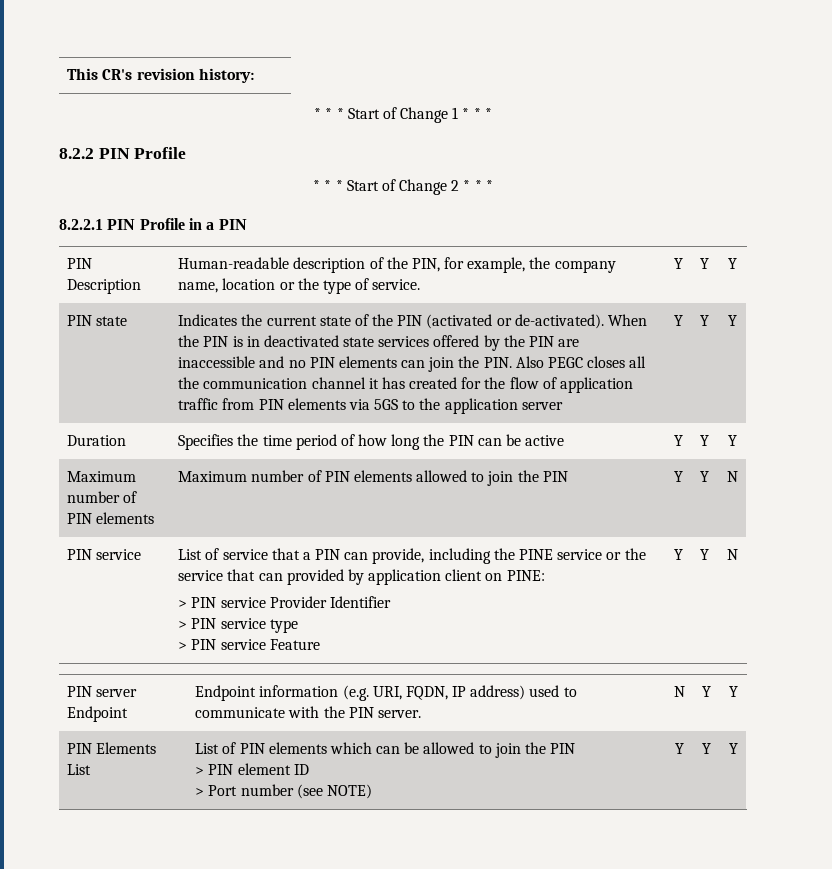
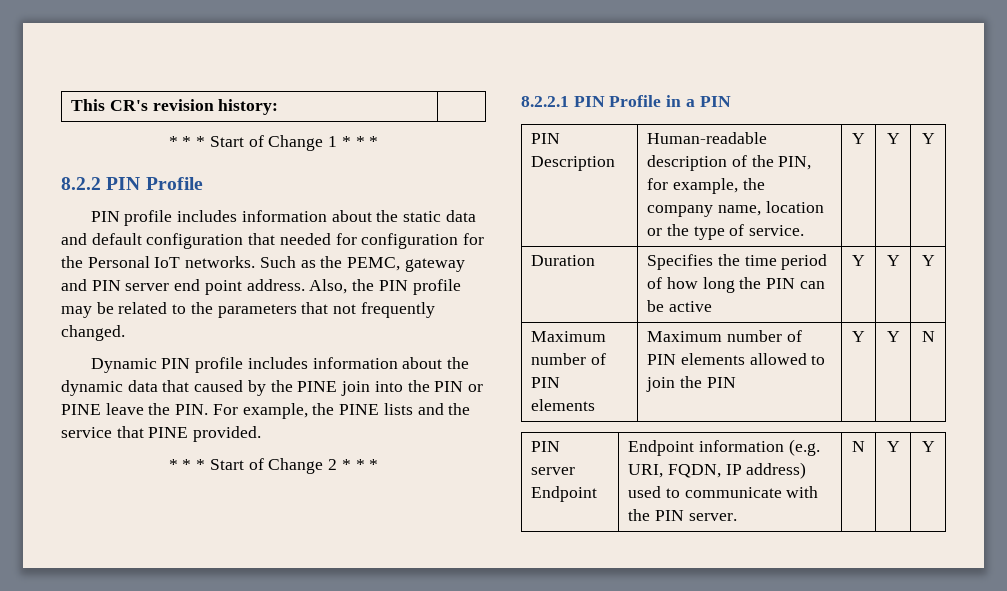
(187, 153) none -> [90,210,476,226] [61,233,485,249] [61,256,465,272] [61,279,461,295] [61,302,435,318] [61,325,125,341] [90,357,470,373] [61,380,483,396] [61,403,471,419] [61,426,262,442] // PIN profile includes information about the static data and default configuration that needed for configuration for the Personal IoT networks. Such as the PEMC, gateway and PIN server end point address. Also, the PIN profile may be related to the parameters that not frequently changed. // Dynamic PIN profile includes information about the dynamic data that caused by the PINE join into the PIN or PINE leave the PIN. For example, the PINE lists and the service that PINE provided.
[67,315,128,326] [178,314,647,329] [178,335,580,351] [178,356,647,372] [178,377,633,393] [178,398,563,414] [674,315,683,326] [700,315,709,326] [727,315,737,326] // PIN state | Indicates the current state of the PIN (activated or de-activated). When the PIN is in deactivated state services offered by the PIN are inaccessible and no PIN elements can join the PIN. Also PEGC closes all the communication channel it has created for the flow of application traffic from PIN elements via 5GS to the application server | Y | Y | Y -> (935, 138) none
[67,549,142,560] [178,548,646,564] [178,569,545,585] [178,596,391,608] [178,618,298,633] [178,639,320,650] [674,549,683,560] [700,549,709,560] [726,549,738,560] // PIN service | List of service that a PIN can provide, including the PINE service or the service that can provided by application client on PINE: // > PIN service Provider Identifier // > PIN service type // > PIN service Feature | Y | Y | N -> (935, 336) none
[67,742,157,754] [67,764,92,775] [195,742,576,758] [195,763,309,775] [195,784,372,799] [675,743,684,754] [702,743,711,754] [728,743,738,754] // PIN Elements List | List of PIN elements which can be allowed to join the PIN // > PIN element ID // > Port number (see NOTE) | Y | Y | Y -> (935, 446) none

